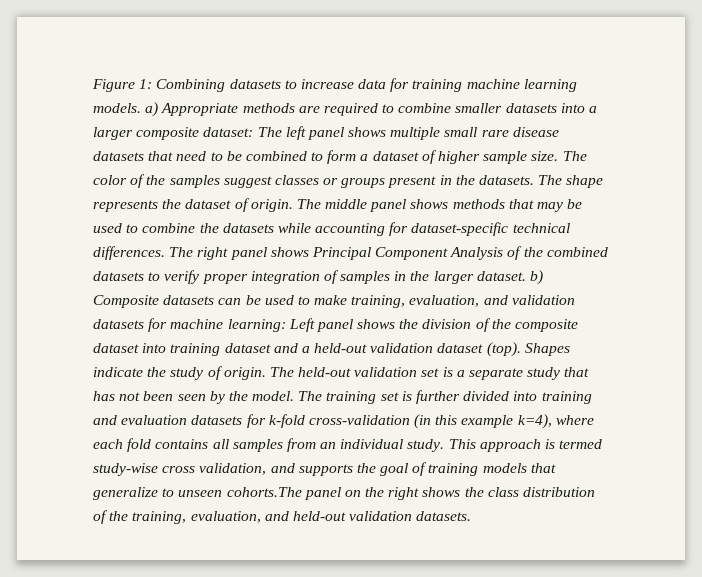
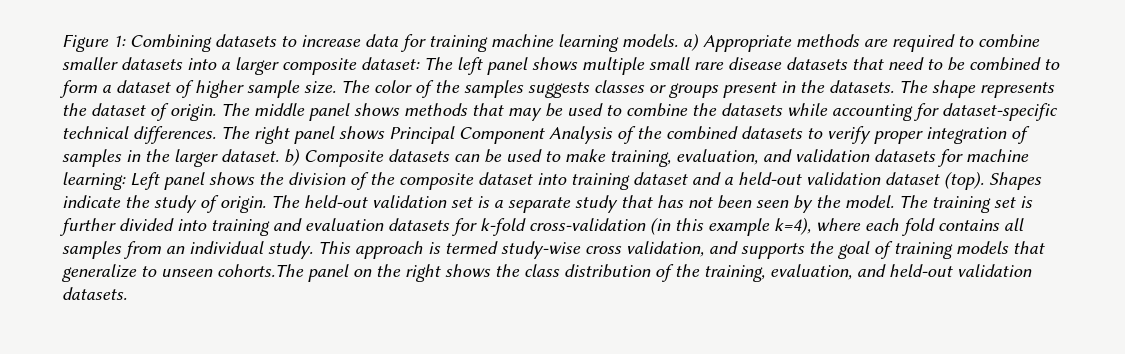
[223,176,272,188] suggest -> [528,82,590,98] suggests

